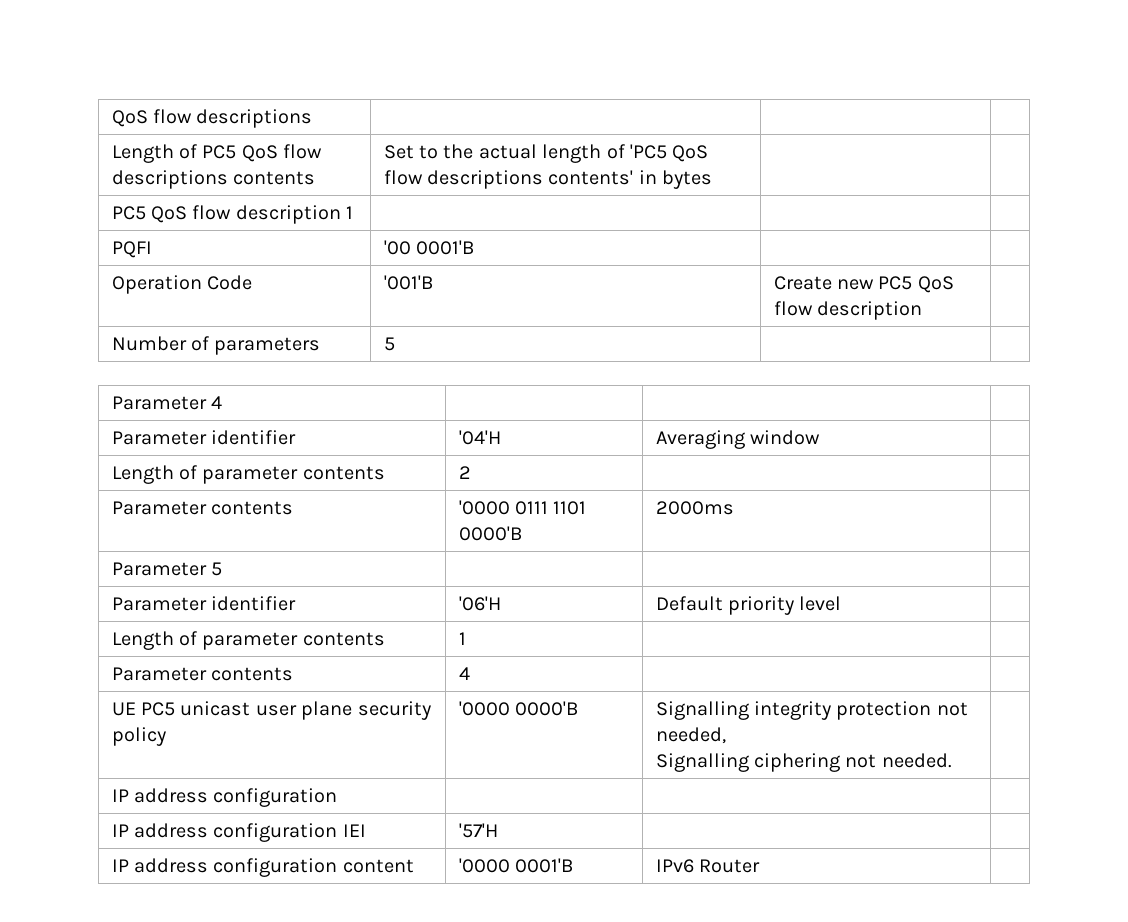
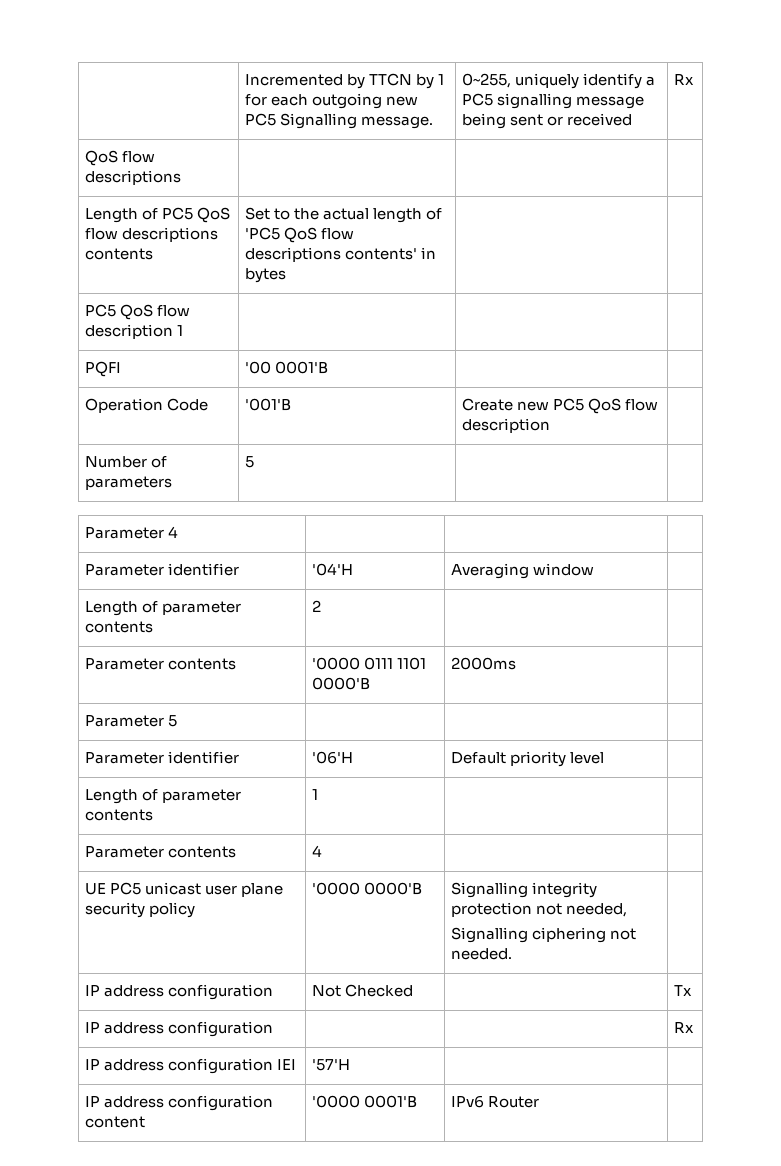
(111, 118) none -> [245,73,445,89] [245,93,419,109] [245,113,434,129] [462,73,656,89] [462,93,645,109] [462,113,633,129] [674,74,695,85] | Incremented by TTCN by 1 for each outgoing new PC5 Signalling message. | 0~255, uniquely identify a PC5 signalling message being sent or received | Rx //
(338, 797) | | -> [312,984,414,997] [674,985,693,996] [85,1021,274,1037] [674,1022,695,1033] Not Checked | | Tx // IP address configuration | | | Rx

